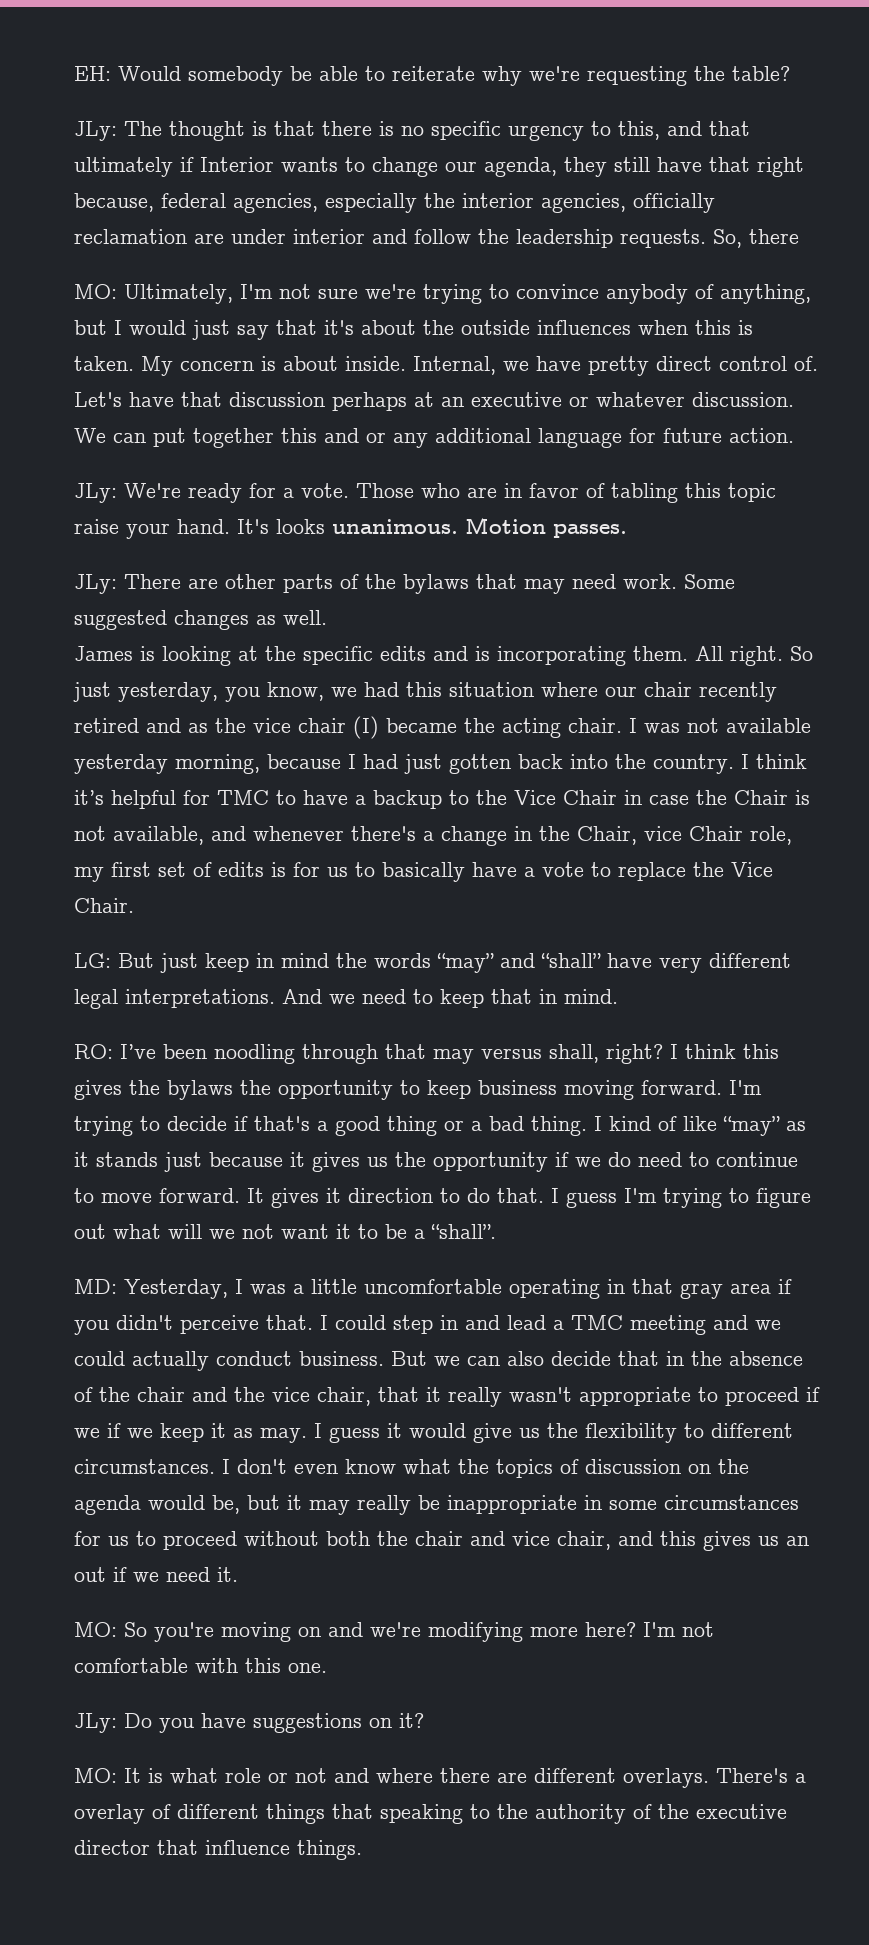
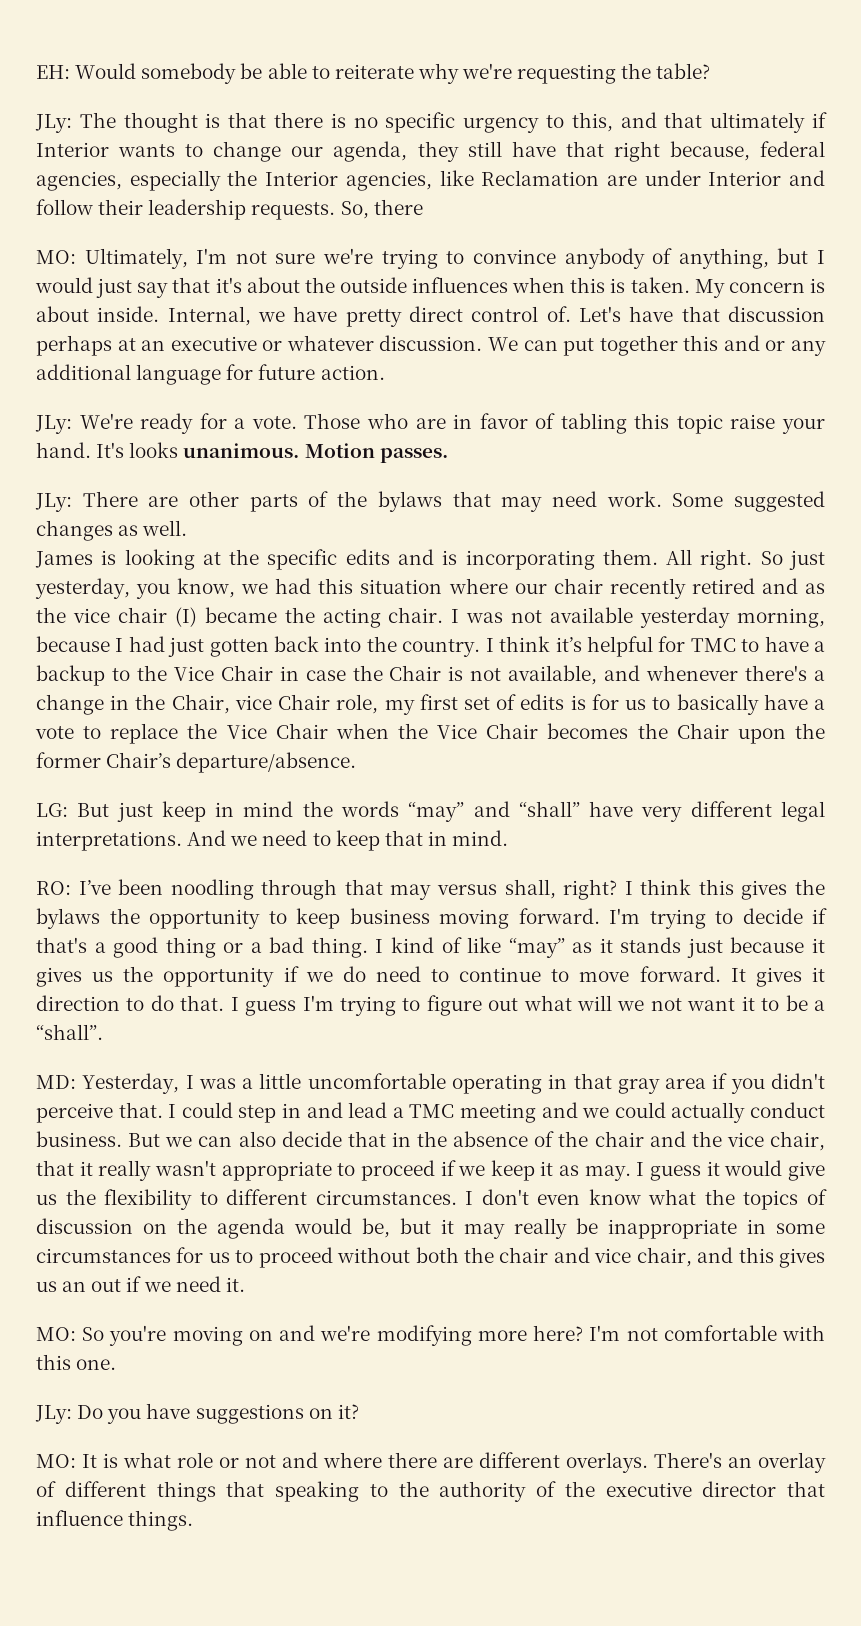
[462,193,715,213] [74,229,187,244] interior agencies, officially reclamation -> [265,170,600,191] Interior agencies, like Reclamation
[293,229,365,244] interior -> [708,171,782,186] Interior
[478,229,509,244] the -> [98,199,144,215] their
[74,898,134,913] Chair. -> [275,723,825,744] [36,752,357,773] Chair when the Vice Chair becomes the Chair upon the former Chair’s departure/absence.
[107,1423,153,1438] if we -> (486, 1170) none
[795,1773,806,1783] a -> [728,1457,752,1468] an

